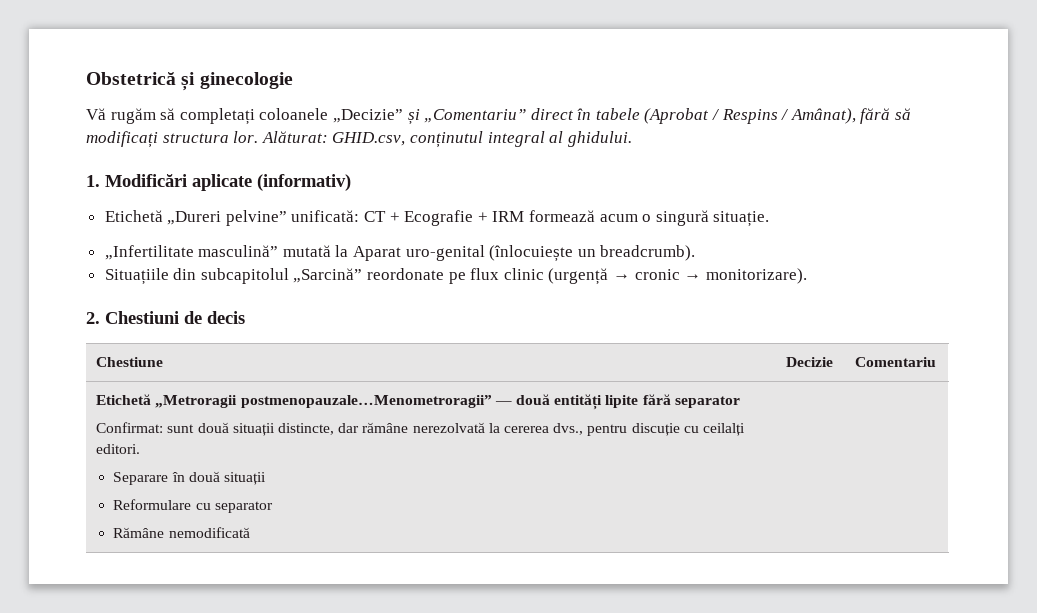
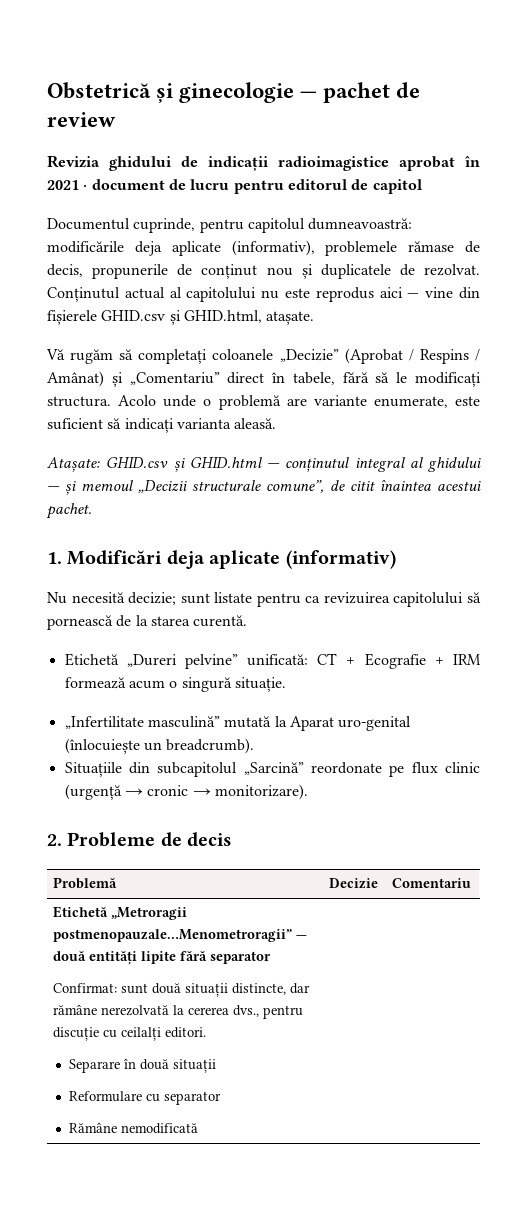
(293, 80) none -> [300,82,421,103] [47,112,116,127] [47,155,480,171] [47,179,422,194] [47,218,413,233] [47,240,480,256] [47,264,480,279] [47,287,481,302] [47,310,315,325] — pachet de review // Revizia ghidului de indicații radioimagistice aprobat în 2021 · document de lucru pentru editorul de capitol // Documentul cuprinde, pentru capitolul dumneavoastră: modificările deja aplicate (informativ), problemele rămase de decis, propunerile de conținut nou și duplicatele de rezolvat. Conținutul actual al capitolului nu este reprodus aici — vine din fișierele GHID.csv și GHID.html, atașate.
[407,108,912,125] [86,131,632,148] și „Comentariu” direct în tabele (Aprobat / Respins / Amânat), fără să modificați structura lor. Alăturat: GHID.csv, conținutul integral al ghidului. -> [344,348,480,364] [47,371,481,387] [47,395,480,410] [47,418,277,433] [47,457,481,472] [47,480,481,495] [46,503,92,519] (Aprobat / Respins / Amânat) și „Comentariu” direct în tabele, fără să le modificați structura. Acolo unde o problemă are variante enumerate, este suficient să indicați varianta aleasă. // Atașate: GHID.csv și GHID.html — conținutul integral al ghidului — și memoul „Decizii structurale comune”, de citit înaintea acestui pachet.
(187, 180) none -> [166,550,205,569] deja
(351, 182) none -> [47,592,481,607] [47,615,248,630] // Nu necesită decizie; sunt listate pentru ca revizuirea capitolului să pornească de la starea curentă.
[105,311,179,324] Chestiuni -> [67,832,156,847] Probleme
[96,357,164,367] Chestiune -> [53,877,118,889] Problemă

